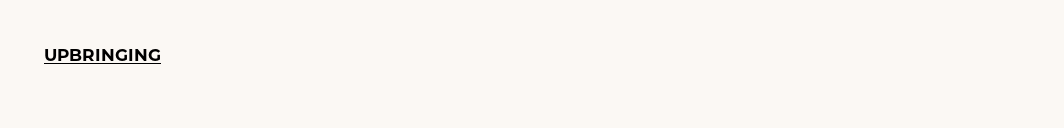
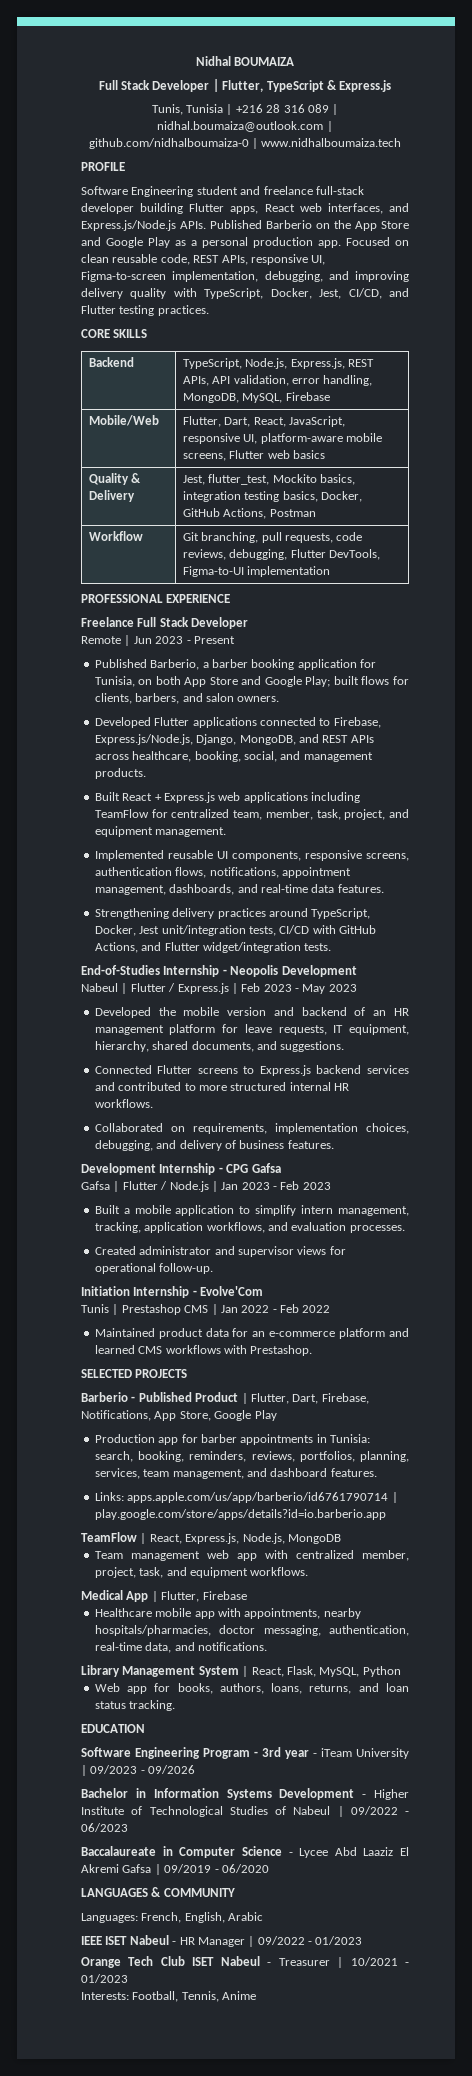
[44,49,161,61] UPBRINGING -> [195,56,295,66] [98,79,392,92] [151,104,339,115] [157,121,333,132] [88,138,402,149] [81,162,125,171] [81,186,364,197] [81,203,409,214] [81,220,409,231] [81,237,409,248] [81,254,326,265] [81,271,409,282] [81,288,409,299] [81,305,209,316] [81,329,148,338] [88,357,134,367] [182,358,375,369] [182,375,373,386] [182,392,330,403] [88,415,159,426] [182,416,346,427] [182,433,383,444] [182,450,326,461] [88,473,142,485] [88,490,135,502] [182,474,356,485] [182,491,363,502] [182,508,316,519] [88,531,143,541] [182,532,363,543] [182,549,381,560] [182,566,331,577] [81,594,231,603] [81,617,249,629] [81,635,235,646] [94,659,376,670] [94,676,409,687] [94,693,280,704] [94,717,381,728] [94,734,374,745] [94,751,373,762] [94,768,146,779] [94,792,360,803] [94,809,409,820] [94,826,227,837] [94,850,410,861] [94,867,351,878] [94,884,384,895] [94,908,371,919] [94,925,376,936] [94,942,332,953] [81,965,357,977] [81,983,357,994] [94,1007,409,1018] [94,1024,409,1035] [94,1041,345,1052] [94,1065,409,1076] [94,1082,349,1091] [94,1099,153,1108] [94,1123,409,1134] [94,1140,334,1151] [81,1163,281,1175] [81,1181,331,1192] [94,1205,409,1216] [94,1222,405,1233] [94,1246,346,1257] [94,1263,214,1274] [81,1286,264,1298] [81,1304,331,1315] [94,1328,409,1339] [94,1345,313,1356] [81,1369,188,1378] [81,1392,369,1404] [81,1410,277,1421] [94,1434,370,1445] [94,1451,409,1462] [94,1468,377,1479] [94,1492,398,1503] [94,1509,386,1520] [81,1532,341,1544] [94,1550,409,1561] [94,1567,309,1578] [81,1590,247,1602] [94,1608,361,1619] [94,1625,409,1636] [94,1642,267,1653] [81,1665,401,1677] [94,1683,409,1694] [94,1700,176,1711] [81,1724,145,1733] [81,1747,409,1759] [81,1765,196,1776] [81,1788,409,1800] [81,1806,409,1817] [81,1823,128,1832] [81,1846,409,1858] [81,1864,269,1875] [81,1887,235,1897] [81,1912,264,1923] [81,1935,363,1947] [81,1956,410,1968] [81,1974,128,1983] [81,1991,257,2002] Nidhal BOUMAIZA // Full Stack Developer | Flutter, TypeScript & Express.js // Tunis, Tunisia | +216 28 316 089 | nidhal.boumaiza@outlook.com | github.com/nidhalboumaiza-0 | www.nidhalboumaiza.tech // PROFILE // Software Engineering student and freelance full-stack developer building Flutter apps, React web interfaces, and Express.js/Node.js APIs. Published Barberio on the App Store and Google Play as a personal production app. Focused on clean reusable code, REST APIs, responsive UI, Figma-to-screen implementation, debugging, and improving delivery quality with TypeScript, Docker, Jest, CI/CD, and Flutter testing practices. // CORE SKILLS // Backend | TypeScript, Node.js, Express.js, REST APIs, API validation, error handling, MongoDB, MySQL, Firebase // Mobile/Web | Flutter, Dart, React, JavaScript, responsive UI, platform-aware mobile screens, Flutter web basics // Quality & Delivery | Jest, flutter_test, Mockito basics, integration testing basics, Docker, GitHub Actions, Postman // Workflow | Git branching, pull requests, code reviews, debugging, Flutter DevTools, Figma-to-UI implementation // PROFESSIONAL EXPERIENCE // Freelance Full Stack Developer // Remote | Jun 2023 - Present // Published Barberio, a barber booking application for Tunisia, on both App Store and Google Play; built flows for clients, barbers, and salon owners. // Developed Flutter applications connected to Firebase, Express.js/Node.js, Django, MongoDB, and REST APIs across healthcare, booking, social, and management products. // Built React + Express.js web applications including TeamFlow for centralized team, member, task, project, and equipment management. // Implemented reusable UI components, responsive screens, authentication flows, notifications, appointment management, dashboards, and real-time data features. // Strengthening delivery practices around TypeScript, Docker, Jest unit/integration tests, CI/CD with GitHub Actions, and Flutter widget/integration tests. // End-of-Studies Internship - Neopolis Development // Nabeul | Flutter / Express.js | Feb 2023 - May 2023 // Developed the mobile version and backend of an HR management platform for leave requests, IT equipment, hierarchy, shared documents, and suggestions. // Connected Flutter screens to Express.js backend services and contributed to more structured internal HR workflows. // Collaborated on requirements, implementation choices, debugging, and delivery of business features. // Development Internship - CPG Gafsa // Gafsa | Flutter / Node.js | Jan 2023 - Feb 2023 // Built a mobile application to simplify intern management, tracking, application workflows, and evaluation processes. // Created administrator and supervisor views for operational follow-up. // Initiation Internship - Evolve'Com // Tunis | Prestashop CMS | Jan 2022 - Feb 2022 // Maintained product data for an e-commerce platform and learned CMS workflows with Prestashop. // SELECTED PROJECTS // Barberio - Published Product | Flutter, Dart, Firebase, Notifications, App Store, Google Play // Production app for barber appointments in Tunisia: search, booking, reminders, reviews, portfolios, planning, services, team management, and dashboard features. // Links: apps.apple.com/us/app/barberio/id6761790714 | play.google.com/store/apps/details?id=io.barberio.app // TeamFlow | React, Express.js, Node.js, MongoDB // Team management web app with centralized member, project, task, and equipment workflows. // Medical App | Flutter, Firebase // Healthcare mobile app with appointments, nearby hospitals/pharmacies, doctor messaging, authentication, real-time data, and notifications. // Library Management System | React, Flask, MySQL, Python // Web app for books, authors, loans, returns, and loan status tracking. // EDUCATION // Software Engineering Program - 3rd year - iTeam University | 09/2023 - 09/2026 // Bachelor in Information Systems Development - Higher Institute of Technological Studies of Nabeul | 09/2022 - 06/2023 // Baccalaureate in Computer Science - Lycee Abd Laaziz El Akremi Gafsa | 09/2019 - 06/2020 // LANGUAGES & COMMUNITY // Languages: French, English, Arabic // IEEE ISET Nabeul - HR Manager | 09/2022 - 01/2023 // Orange Tech Club ISET Nabeul - Treasurer | 10/2021 - 01/2023 // Interests: Football, Tennis, Anime

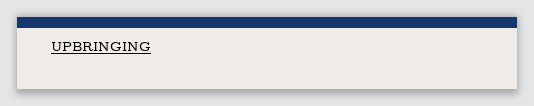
[195,56,295,66] [98,79,392,92] [151,104,339,115] [157,121,333,132] [88,138,402,149] [81,162,125,171] [81,186,364,197] [81,203,409,214] [81,220,409,231] [81,237,409,248] [81,254,326,265] [81,271,409,282] [81,288,409,299] [81,305,209,316] [81,329,148,338] [88,357,134,367] [182,358,375,369] [182,375,373,386] [182,392,330,403] [88,415,159,426] [182,416,346,427] [182,433,383,444] [182,450,326,461] [88,473,142,485] [88,490,135,502] [182,474,356,485] [182,491,363,502] [182,508,316,519] [88,531,143,541] [182,532,363,543] [182,549,381,560] [182,566,331,577] [81,594,231,603] [81,617,249,629] [81,635,235,646] [94,659,376,670] [94,676,409,687] [94,693,280,704] [94,717,381,728] [94,734,374,745] [94,751,373,762] [94,768,146,779] [94,792,360,803] [94,809,409,820] [94,826,227,837] [94,850,410,861] [94,867,351,878] [94,884,384,895] [94,908,371,919] [94,925,376,936] [94,942,332,953] [81,965,357,977] [81,983,357,994] [94,1007,409,1018] [94,1024,409,1035] [94,1041,345,1052] [94,1065,409,1076] [94,1082,349,1091] [94,1099,153,1108] [94,1123,409,1134] [94,1140,334,1151] [81,1163,281,1175] [81,1181,331,1192] [94,1205,409,1216] [94,1222,405,1233] [94,1246,346,1257] [94,1263,214,1274] [81,1286,264,1298] [81,1304,331,1315] [94,1328,409,1339] [94,1345,313,1356] [81,1369,188,1378] [81,1392,369,1404] [81,1410,277,1421] [94,1434,370,1445] [94,1451,409,1462] [94,1468,377,1479] [94,1492,398,1503] [94,1509,386,1520] [81,1532,341,1544] [94,1550,409,1561] [94,1567,309,1578] [81,1590,247,1602] [94,1608,361,1619] [94,1625,409,1636] [94,1642,267,1653] [81,1665,401,1677] [94,1683,409,1694] [94,1700,176,1711] [81,1724,145,1733] [81,1747,409,1759] [81,1765,196,1776] [81,1788,409,1800] [81,1806,409,1817] [81,1823,128,1832] [81,1846,409,1858] [81,1864,269,1875] [81,1887,235,1897] [81,1912,264,1923] [81,1935,363,1947] [81,1956,410,1968] [81,1974,128,1983] [81,1991,257,2002] Nidhal BOUMAIZA // Full Stack Developer | Flutter, TypeScript & Express.js // Tunis, Tunisia | +216 28 316 089 | nidhal.boumaiza@outlook.com | github.com/nidhalboumaiza-0 | www.nidhalboumaiza.tech // PROFILE // Software Engineering student and freelance full-stack developer building Flutter apps, React web interfaces, and Express.js/Node.js APIs. Published Barberio on the App Store and Google Play as a personal production app. Focused on clean reusable code, REST APIs, responsive UI, Figma-to-screen implementation, debugging, and improving delivery quality with TypeScript, Docker, Jest, CI/CD, and Flutter testing practices. // CORE SKILLS // Backend | TypeScript, Node.js, Express.js, REST APIs, API validation, error handling, MongoDB, MySQL, Firebase // Mobile/Web | Flutter, Dart, React, JavaScript, responsive UI, platform-aware mobile screens, Flutter web basics // Quality & Delivery | Jest, flutter_test, Mockito basics, integration testing basics, Docker, GitHub Actions, Postman // Workflow | Git branching, pull requests, code reviews, debugging, Flutter DevTools, Figma-to-UI implementation // PROFESSIONAL EXPERIENCE // Freelance Full Stack Developer // Remote | Jun 2023 - Present // Published Barberio, a barber booking application for Tunisia, on both App Store and Google Play; built flows for clients, barbers, and salon owners. // Developed Flutter applications connected to Firebase, Express.js/Node.js, Django, MongoDB, and REST APIs across healthcare, booking, social, and management products. // Built React + Express.js web applications including TeamFlow for centralized team, member, task, project, and equipment management. // Implemented reusable UI components, responsive screens, authentication flows, notifications, appointment management, dashboards, and real-time data features. // Strengthening delivery practices around TypeScript, Docker, Jest unit/integration tests, CI/CD with GitHub Actions, and Flutter widget/integration tests. // End-of-Studies Internship - Neopolis Development // Nabeul | Flutter / Express.js | Feb 2023 - May 2023 // Developed the mobile version and backend of an HR management platform for leave requests, IT equipment, hierarchy, shared documents, and suggestions. // Connected Flutter screens to Express.js backend services and contributed to more structured internal HR workflows. // Collaborated on requirements, implementation choices, debugging, and delivery of business features. // Development Internship - CPG Gafsa // Gafsa | Flutter / Node.js | Jan 2023 - Feb 2023 // Built a mobile application to simplify intern management, tracking, application workflows, and evaluation processes. // Created administrator and supervisor views for operational follow-up. // Initiation Internship - Evolve'Com // Tunis | Prestashop CMS | Jan 2022 - Feb 2022 // Maintained product data for an e-commerce platform and learned CMS workflows with Prestashop. // SELECTED PROJECTS // Barberio - Published Product | Flutter, Dart, Firebase, Notifications, App Store, Google Play // Production app for barber appointments in Tunisia: search, booking, reminders, reviews, portfolios, planning, services, team management, and dashboard features. // Links: apps.apple.com/us/app/barberio/id6761790714 | play.google.com/store/apps/details?id=io.barberio.app // TeamFlow | React, Express.js, Node.js, MongoDB // Team management web app with centralized member, project, task, and equipment workflows. // Medical App | Flutter, Firebase // Healthcare mobile app with appointments, nearby hospitals/pharmacies, doctor messaging, authentication, real-time data, and notifications. // Library Management System | React, Flask, MySQL, Python // Web app for books, authors, loans, returns, and loan status tracking. // EDUCATION // Software Engineering Program - 3rd year - iTeam University | 09/2023 - 09/2026 // Bachelor in Information Systems Development - Higher Institute of Technological Studies of Nabeul | 09/2022 - 06/2023 // Baccalaureate in Computer Science - Lycee Abd Laaziz El Akremi Gafsa | 09/2019 - 06/2020 // LANGUAGES & COMMUNITY // Languages: French, English, Arabic // IEEE ISET Nabeul - HR Manager | 09/2022 - 01/2023 // Orange Tech Club ISET Nabeul - Treasurer | 10/2021 - 01/2023 // Interests: Football, Tennis, Anime -> [51,42,151,51] UPBRINGING

